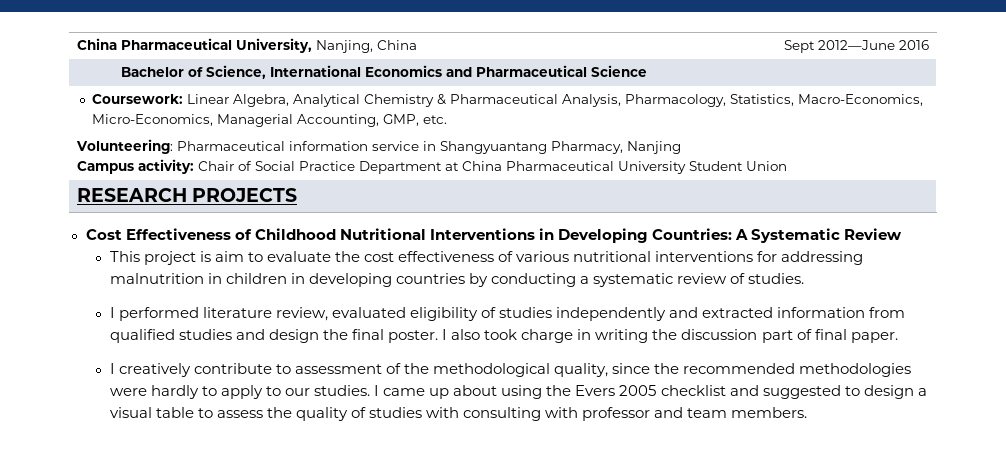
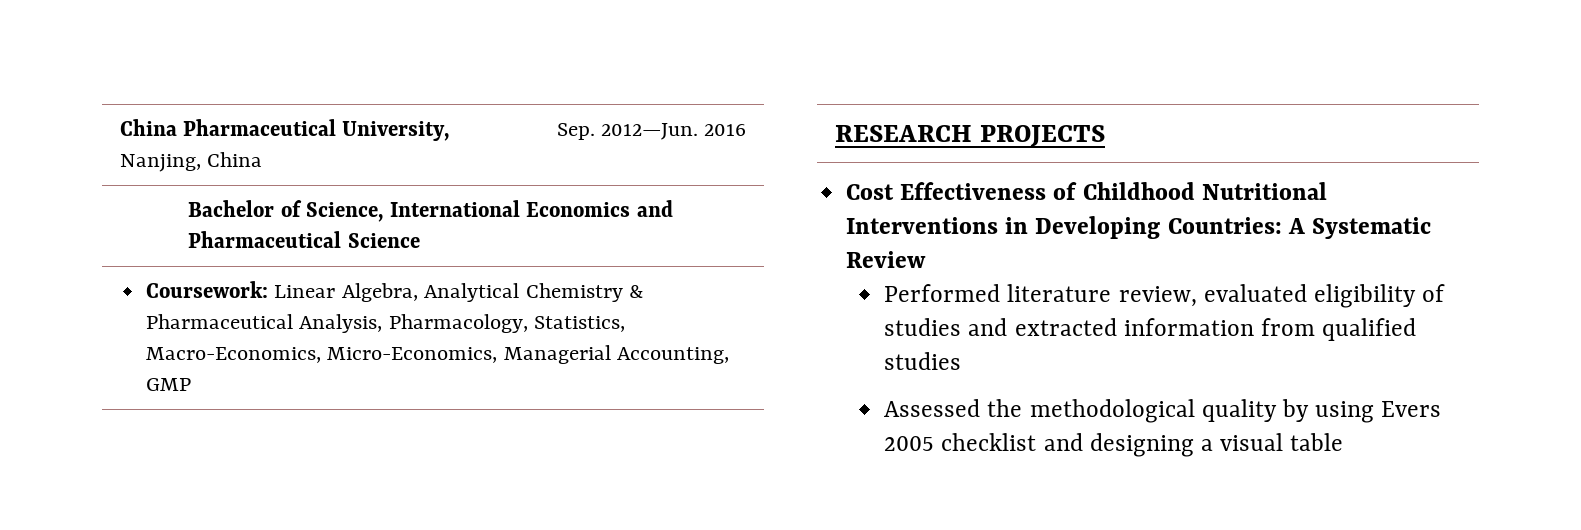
[784,40,896,53] Sept 2012—June -> [556,123,698,140] Sep. 2012—Jun.
[382,114,447,126] [75,139,681,154] [76,159,787,174] GMP, etc. // Volunteering: Pharmaceutical information service in Shangyuantang Pharmacy, Nanjing // Campus activity: Chair of Social Practice Department at China Pharmaceutical University Student Union -> [145,378,191,391] GMP
[109,251,864,265] [109,273,805,287] [109,307,199,321] This project is aim to evaluate the cost effectiveness of various nutritional interventions for addressing malnutrition in children in developing countries by conducting a systematic review of studies. // I performed -> [884,284,1001,302] Performed
[556,307,667,321] independently -> (962, 327) none
[235,329,898,343] [109,363,912,377] [109,385,927,399] [109,407,808,421] and design the final poster. I also took charge in writing the discussion part of final paper. // I creatively contribute to assessment of the methodological quality, since the recommended methodologies were hardly to apply to our studies. I came up about using the Evers 2005 checklist and suggested to design a visual table to assess the quality of studies with consulting with professor and team members. -> [884,399,1442,423] [884,433,1344,457] // Assessed the methodological quality by using Evers 2005 checklist and designing a visual table

